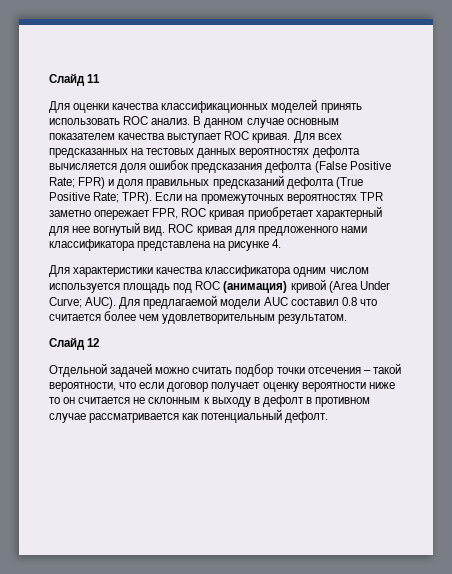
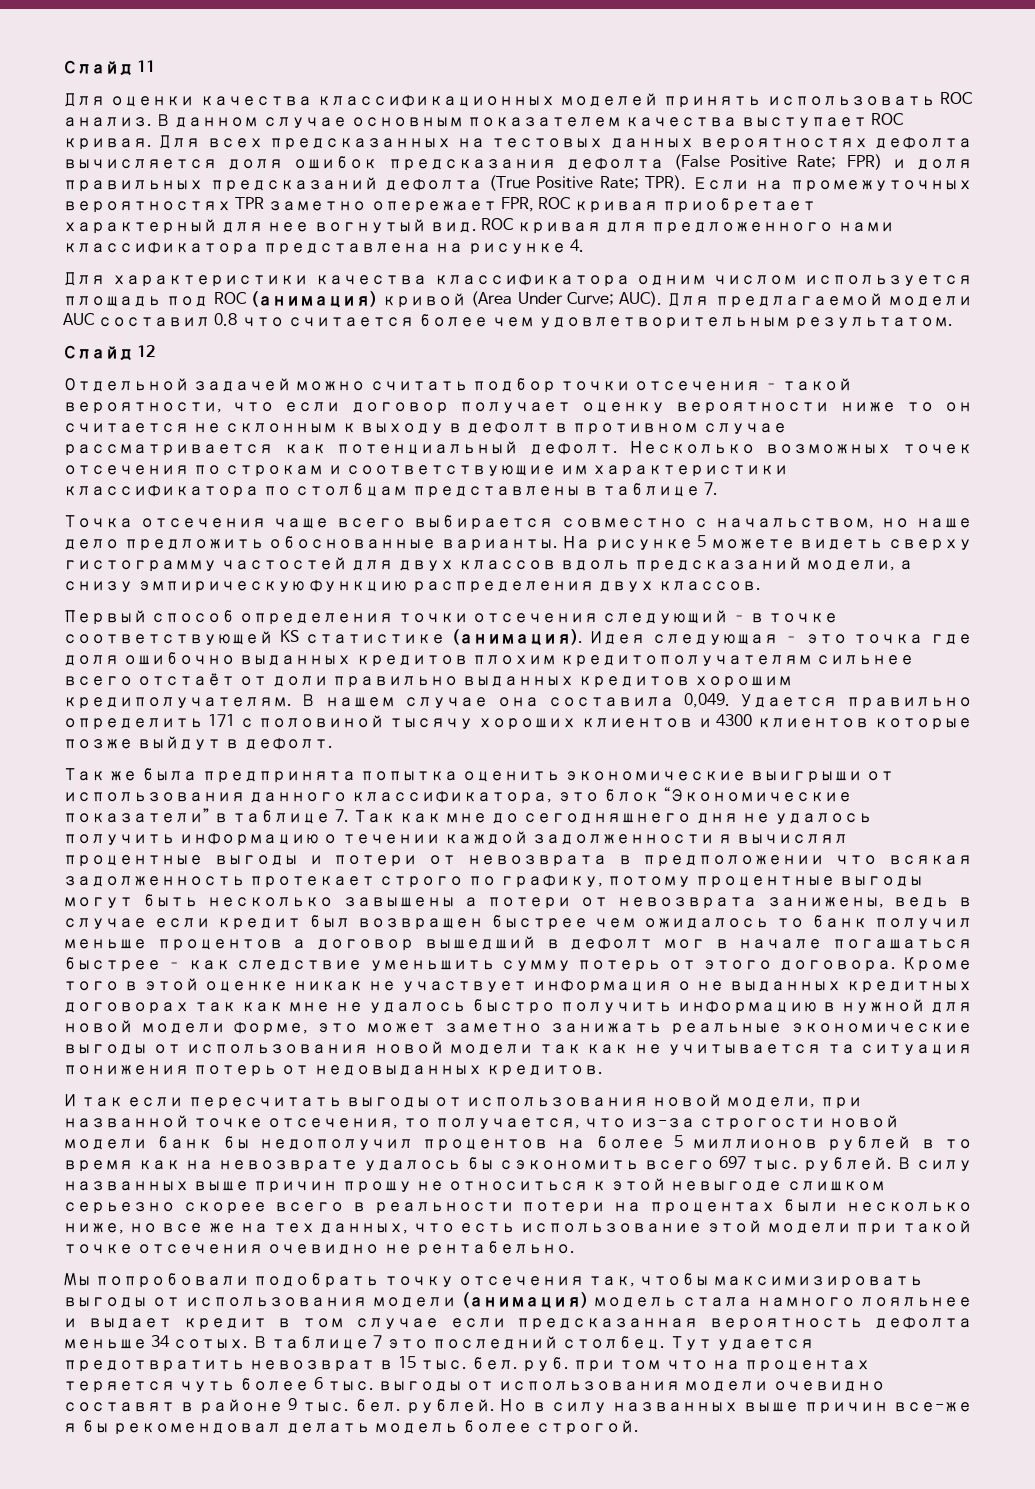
(329, 417) none -> [628,440,972,454] [63,465,789,477] [63,482,719,498] [63,515,972,530] [63,535,972,551] [63,557,914,572] [63,580,761,593] [63,610,839,625] [63,629,972,646] [63,652,915,667] [63,673,793,688] [63,693,972,709] [63,714,972,730] [63,736,333,750] [63,768,895,783] [63,787,852,804] [63,808,873,824] [63,831,849,846] [63,855,973,867] [63,875,924,888] [63,894,973,909] [63,915,972,930] [63,936,973,951] [63,957,972,972] [63,978,972,993] [63,999,972,1014] [63,1020,972,1035] [63,1041,972,1055] [63,1065,603,1077] [63,1094,862,1109] [63,1115,900,1130] [63,1135,972,1151] [63,1156,972,1172] [63,1178,885,1193] [63,1199,972,1214] [63,1220,973,1235] [63,1241,575,1256] [63,1273,924,1288] [63,1292,972,1309] [63,1317,972,1330] [63,1335,814,1350] [63,1356,871,1372] [63,1377,885,1393] [63,1398,972,1414] [63,1420,640,1435] Несколько возможных точек отсечения по строкам и соответствующие им характеристики классификатора по столбцам представлены в таблице 7. // Точка отсечения чаще всего выбирается совместно с начальством, но наше дело предложить обоснованные варианты. На рисунке 5 можете видеть сверху гистограмму частостей для двух классов вдоль предсказаний модели, а снизу эмпирическую функцию распределения двух классов. // Первый способ определения точки отсечения следующий – в точке соответствующей KS статистике (анимация). Идея следующая – это точка где доля ошибочно выданных кредитов плохим кредитополучателям сильнее всего отстаёт от доли правильно выданных кредитов хорошим кредиполучателям. В нашем случае она составила 0,049. Удается правильно определить 171 с половиной тысячу хороших клиентов и 4300 клиентов которые позже выйдут в дефолт. // Так же была предпринята попытка оценить экономические выигрыши от использования данного классификатора, это блок “Экономические показатели” в таблице 7. Так как мне до сегодняшнего дня не удалось получить информацию о течении каждой задолженности я вычислял процентные выгоды и потери от невозврата в предположении что всякая задолженность протекает строго по графику, потому процентные выгоды могут быть несколько завышены а потери от невозврата занижены, ведь в случае если кредит был возвращен быстрее чем ожидалось то банк получил меньше процентов а договор вышедший в дефолт мог в начале погашаться быстрее – как следствие уменьшить сумму потерь от этого договора. Кроме того в этой оценке никак не участвует информация о не выданных кредитных договорах так как мне не удалось быстро получить информацию в нужной для новой модели форме, это может заметно занижать реальные экономические выгоды от использования новой модели так как не учитывается та ситуация понижения потерь от недовыданных кредитов. // И так если пересчитать выгоды от использования новой модели, при названной точке отсечения, то получается, что из-за строгости новой модели банк бы недополучил процентов на более 5 миллионов рублей в то время как на невозврате удалось бы сэкономить всего 697 тыс. рублей. В силу названных выше причин прошу не относиться к этой невыгоде слишком серьезно скорее всего в реальности потери на процентах были несколько ниже, но все же на тех данных, что есть использование этой модели при такой точке отсечения очевидно не рентабельно. // Мы попробовали подобрать точку отсечения так, чтобы максимизировать выгоды от использования модели (анимация) модель стала намного лояльнее и выдает кредит в том случае если предсказанная вероятность дефолта меньше 34 сотых. В таблице 7 это последний столбец. Тут удается предотвратить невозврат в 15 тыс. бел. руб. при том что на процентах теряется чуть более 6 тыс. выгоды от использования модели очевидно составят в районе 9 тыс. бел. рублей. Но в силу названных выше причин все-же я бы рекомендовал делать модель более строгой.

